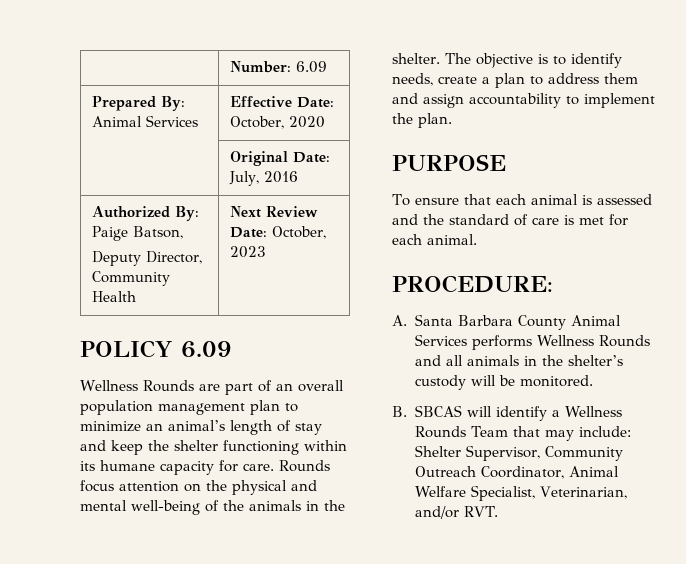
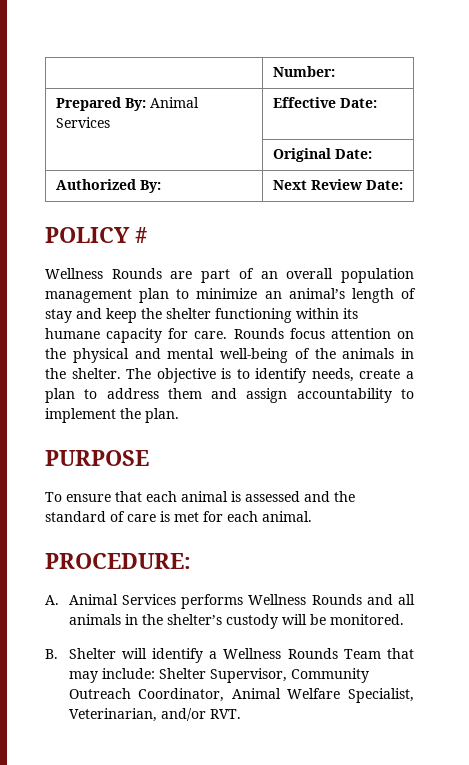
[295,61,327,73] 6.09 -> (335, 71) none
[229,116,325,129] October, 2020 -> (377, 103) none
[228,171,298,186] July, 2016 -> (372, 154) none
[91,226,183,241] [91,251,202,266] [91,271,170,286] [91,291,136,302] Paige Batson, // Deputy Director, Community Health -> (161, 186) none
[271,226,326,239] [229,246,266,258] October, 2023 -> (403, 185) none
[181,341,231,358] 6.09 -> [135,227,147,243] #
[414,314,566,330] Santa Barbara County -> (59, 600) none
[414,405,462,417] SBCAS -> [68,648,116,659] Shelter

